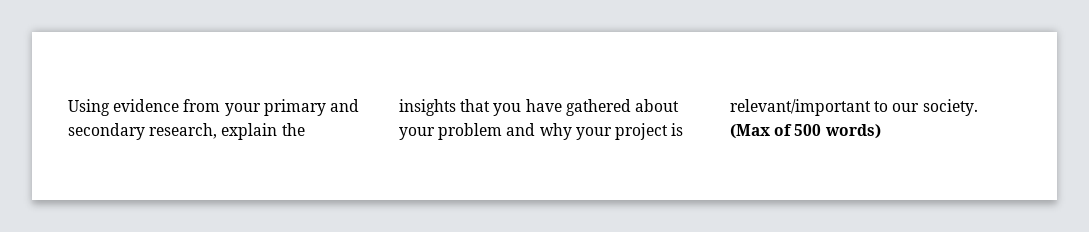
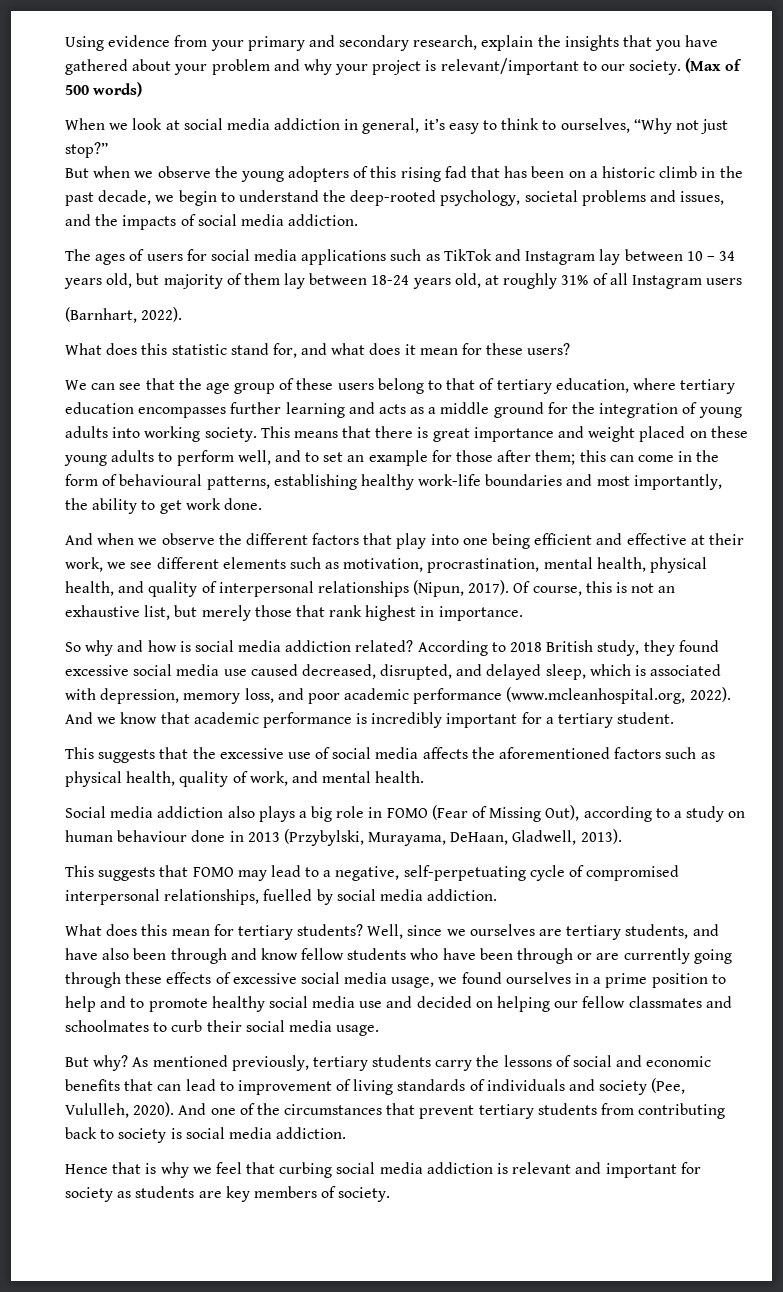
(881, 131) none -> [65,118,729,134] [65,142,108,158] [65,166,743,182] [65,190,725,206] [65,214,359,230] [65,249,736,265] [64,273,743,289] [65,307,183,323] [65,343,571,358] [65,378,736,394] [65,402,742,418] [65,426,748,442] [64,450,720,466] [65,474,722,490] [65,498,262,514] [65,533,744,549] [65,557,708,573] [65,580,676,597] [65,605,523,621] [65,640,719,656] [65,664,722,680] [65,687,731,704] [65,712,675,728] [65,747,715,763] [65,771,425,787] [65,805,746,822] [65,829,622,846] [65,865,680,881] [65,889,498,905] [65,924,719,940] [65,948,732,964] [65,972,726,988] [65,996,732,1012] [65,1020,380,1036] [65,1055,712,1071] [65,1078,686,1095] [65,1102,726,1119] [65,1127,347,1143] [65,1162,701,1178] [65,1186,391,1202] // When we look at social media addiction in general, it’s easy to think to ourselves, “Why not just stop?” // But when we observe the young adopters of this rising fad that has been on a historic climb in the past decade, we begin to understand the deep-rooted psychology, societal problems and issues, and the impacts of social media addiction. // The ages of users for social media applications such as TikTok and Instagram lay between 10 – 34 years old, but majority of them lay between 18-24 years old, at roughly 31% of all Instagram users // (Barnhart, 2022). // What does this statistic stand for, and what does it mean for these users? // We can see that the age group of these users belong to that of tertiary education, where tertiary education encompasses further learning and acts as a middle ground for the integration of young adults into working society. This means that there is great importance and weight placed on these young adults to perform well, and to set an example for those after them; this can come in the form of behavioural patterns, establishing healthy work-life boundaries and most importantly, the ability to get work done. // And when we observe the different factors that play into one being efficient and effective at their work, we see different elements such as motivation, procrastination, mental health, physical health, and quality of interpersonal relationships (Nipun, 2017). Of course, this is not an exhaustive list, but merely those that rank highest in importance. // So why and how is social media addiction related? According to 2018 British study, they found excessive social media use caused decreased, disrupted, and delayed sleep, which is associated with depression, memory loss, and poor academic performance (www.mcleanhospital.org, 2022). And we know that academic performance is incredibly important for a tertiary student. // This suggests that the excessive use of social media affects the aforementioned factors such as physical health, quality of work, and mental health. // Social media addiction also plays a big role in FOMO (Fear of Missing Out), according to a study on human behaviour done in 2013 (Przybylski, Murayama, DeHaan, Gladwell, 2013). // This suggests that FOMO may lead to a negative, self-perpetuating cycle of compromised interpersonal relationships, fuelled by social media addiction. // What does this mean for tertiary students? Well, since we ourselves are tertiary students, and have also been through and know fellow students who have been through or are currently going through these effects of excessive social media usage, we found ourselves in a prime position to help and to promote healthy social media use and decided on helping our fellow classmates and schoolmates to curb their social media usage. // But why? As mentioned previously, tertiary students carry the lessons of social and economic benefits that can lead to improvement of living standards of individuals and society (Pee, Vululleh, 2020). And one of the circumstances that prevent tertiary students from contributing back to society is social media addiction. // Hence that is why we feel that curbing social media addiction is relevant and important for society as students are key members of society.

